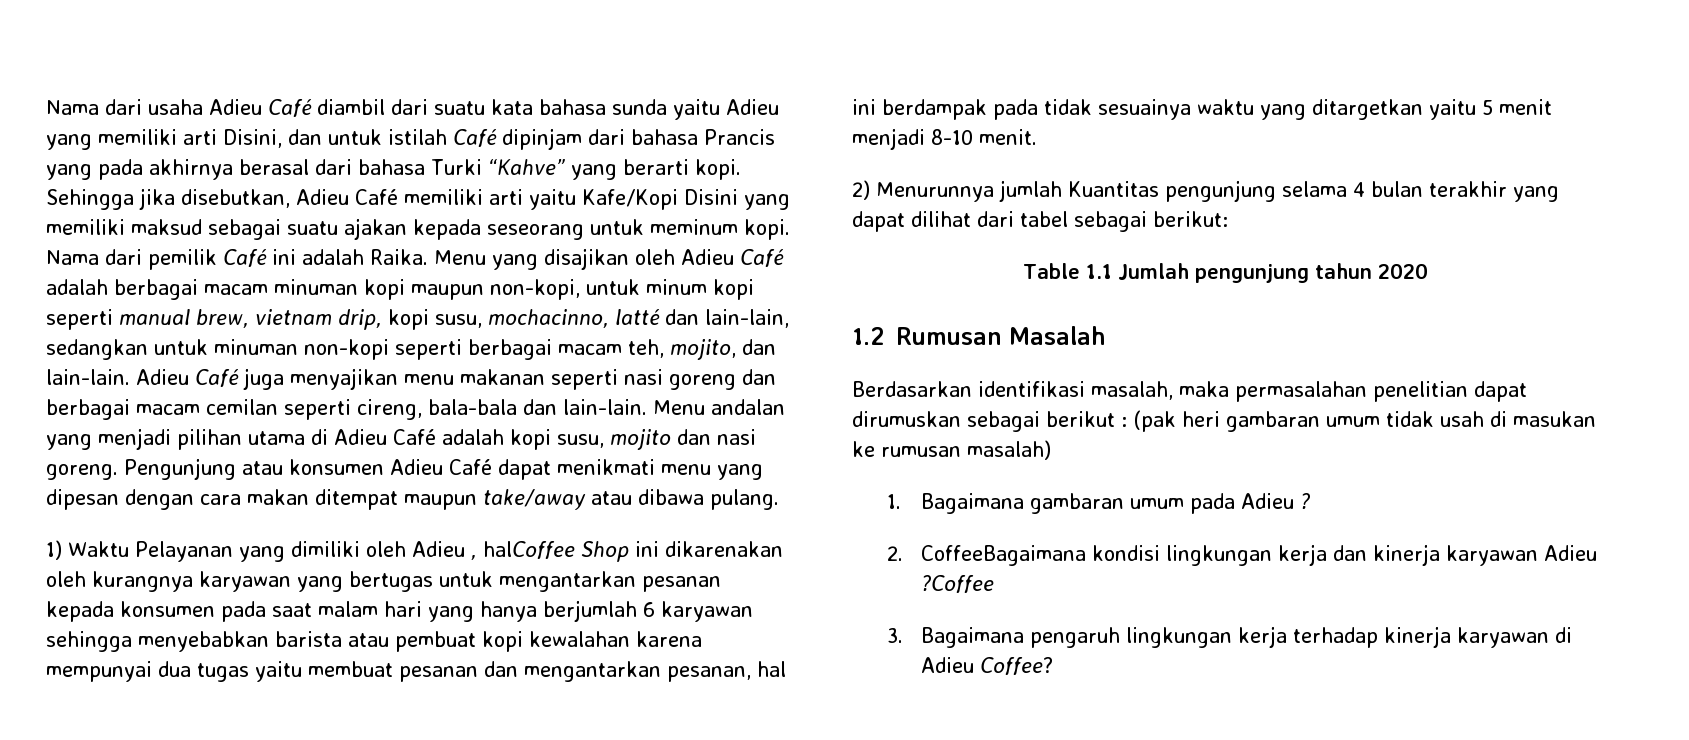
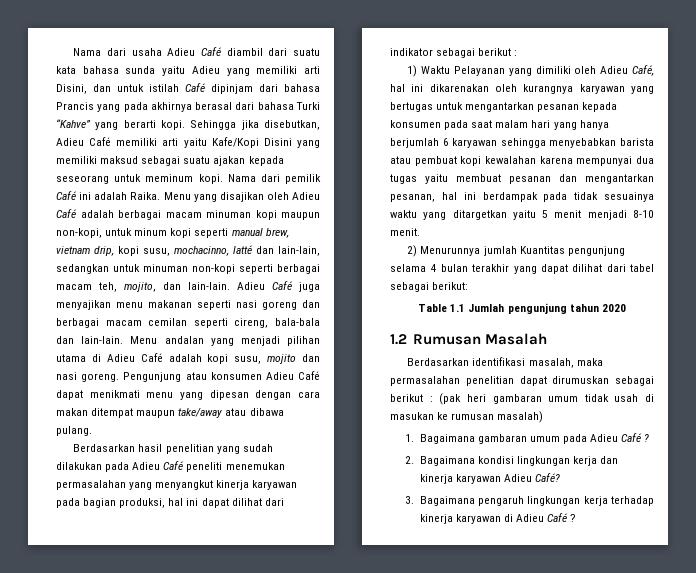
(779, 499) none -> [73,444,273,454] [56,461,285,472] [56,480,298,490] [56,498,284,508] [390,48,518,58] // Berdasarkan hasil penelitian yang sudah dilakukan pada Adieu Café peneliti menemukan permasalahan yang menyangkut kinerja karyawan pada bagian produksi, hal ini dapat dilihat dari indikator sebagai berikut :
[470,541,629,562] , halCoffee Shop -> [632,65,654,76] [390,84,405,92] Café, hal
(1295, 501) none -> [621,433,643,442] Café
[921,545,1087,566] CoffeeBagaimana -> [419,456,475,466] Bagaimana
[921,575,995,593] ?Coffee -> [535,473,561,482] Café?
[980,657,1054,675] Coffee? -> [547,513,577,522] Café ?

